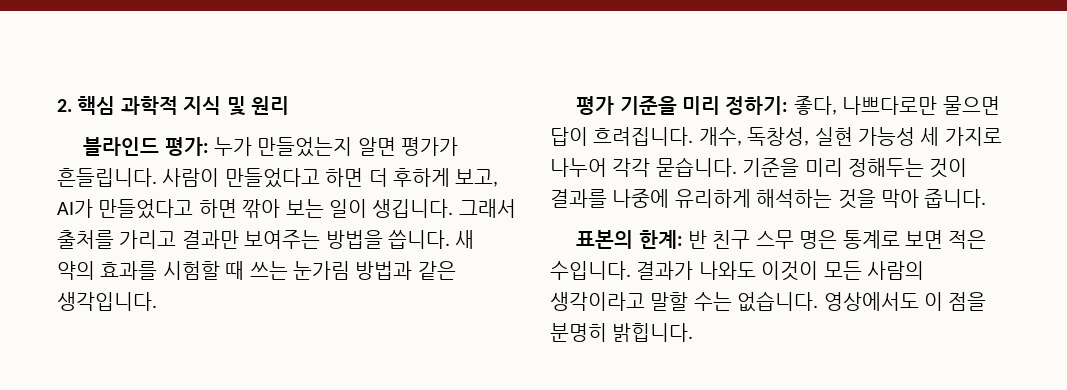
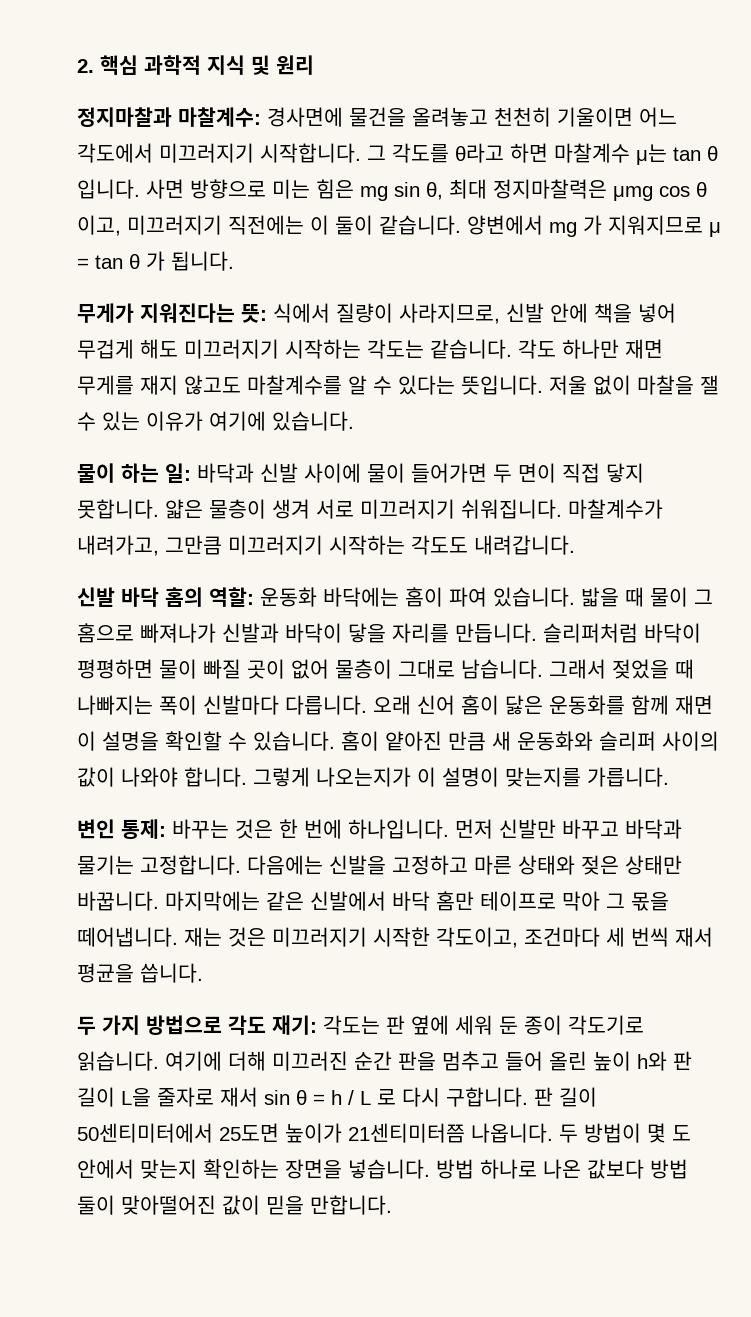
[83,137,459,157] [57,168,499,188] [57,199,516,219] [57,230,475,249] [57,261,456,280] [57,292,157,311] [576,96,1000,115] [550,127,1002,146] [550,157,968,178] [550,189,987,209] [576,230,987,249] [550,261,924,281] [550,291,987,312] [550,323,694,342] 블라인드 평가: 누가 만들었는지 알면 평가가 흔들립니다. 사람이 만들었다고 하면 더 후하게 보고, AI가 만들었다고 하면 깎아 보는 일이 생깁니다. 그래서 출처를 가리고 결과만 보여주는 방법을 씁니다. 새 약의 효과를 시험할 때 쓰는 눈가림 방법과 같은 생각입니다. // 평가 기준을 미리 정하기: 좋다, 나쁘다로만 물으면 답이 흐려집니다. 개수, 독창성, 실현 가능성 세 가지로 나누어 각각 묻습니다. 기준을 미리 정해두는 것이 결과를 나중에 유리하게 해석하는 것을 막아 줍니다. // 표본의 한계: 반 친구 스무 명은 통계로 보면 적은 수입니다. 결과가 나와도 이것이 모든 사람의 생각이라고 말할 수는 없습니다. 영상에서도 이 점을 분명히 밝힙니다. -> [77,107,677,127] [77,143,718,165] [77,179,707,201] [77,215,721,237] [77,251,234,271] [77,303,676,324] [77,339,663,359] [77,375,719,395] [77,411,354,431] [77,463,644,483] [77,499,663,519] [77,535,575,556] [77,587,713,607] [77,623,701,643] [77,659,694,679] [77,695,713,715] [77,731,719,751] [77,767,669,787] [77,819,682,839] [77,855,682,875] [77,891,669,911] [77,927,713,948] [77,963,203,983] [77,1015,644,1035] [77,1051,692,1071] [77,1087,597,1107] [77,1123,691,1143] [77,1159,688,1179] [77,1195,392,1215] 정지마찰과 마찰계수: 경사면에 물건을 올려놓고 천천히 기울이면 어느 각도에서 미끄러지기 시작합니다. 그 각도를 θ라고 하면 마찰계수 μ는 tan θ 입니다. 사면 방향으로 미는 힘은 mg sin θ, 최대 정지마찰력은 μmg cos θ 이고, 미끄러지기 직전에는 이 둘이 같습니다. 양변에서 mg 가 지워지므로 μ = tan θ 가 됩니다. // 무게가 지워진다는 뜻: 식에서 질량이 사라지므로, 신발 안에 책을 넣어 무겁게 해도 미끄러지기 시작하는 각도는 같습니다. 각도 하나만 재면 무게를 재지 않고도 마찰계수를 알 수 있다는 뜻입니다. 저울 없이 마찰을 잴 수 있는 이유가 여기에 있습니다. // 물이 하는 일: 바닥과 신발 사이에 물이 들어가면 두 면이 직접 닿지 못합니다. 얇은 물층이 생겨 서로 미끄러지기 쉬워집니다. 마찰계수가 내려가고, 그만큼 미끄러지기 시작하는 각도도 내려갑니다. // 신발 바닥 홈의 역할: 운동화 바닥에는 홈이 파여 있습니다. 밟을 때 물이 그 홈으로 빠져나가 신발과 바닥이 닿을 자리를 만듭니다. 슬리퍼처럼 바닥이 평평하면 물이 빠질 곳이 없어 물층이 그대로 남습니다. 그래서 젖었을 때 나빠지는 폭이 신발마다 다릅니다. 오래 신어 홈이 닳은 운동화를 함께 재면 이 설명을 확인할 수 있습니다. 홈이 얕아진 만큼 새 운동화와 슬리퍼 사이의 값이 나와야 합니다. 그렇게 나오는지가 이 설명이 맞는지를 가릅니다. // 변인 통제: 바꾸는 것은 한 번에 하나입니다. 먼저 신발만 바꾸고 바닥과 물기는 고정합니다. 다음에는 신발을 고정하고 마른 상태와 젖은 상태만 바꿉니다. 마지막에는 같은 신발에서 바닥 홈만 테이프로 막아 그 몫을 떼어냅니다. 재는 것은 미끄러지기 시작한 각도이고, 조건마다 세 번씩 재서 평균을 씁니다. // 두 가지 방법으로 각도 재기: 각도는 판 옆에 세워 둔 종이 각도기로 읽습니다. 여기에 더해 미끄러진 순간 판을 멈추고 들어 올린 높이 h와 판 길이 L을 줄자로 재서 sin θ = h / L 로 다시 구합니다. 판 길이 50센티미터에서 25도면 높이가 21센티미터쯤 나옵니다. 두 방법이 몇 도 안에서 맞는지 확인하는 장면을 넣습니다. 방법 하나로 나온 값보다 방법 둘이 맞아떨어진 값이 믿을 만합니다.

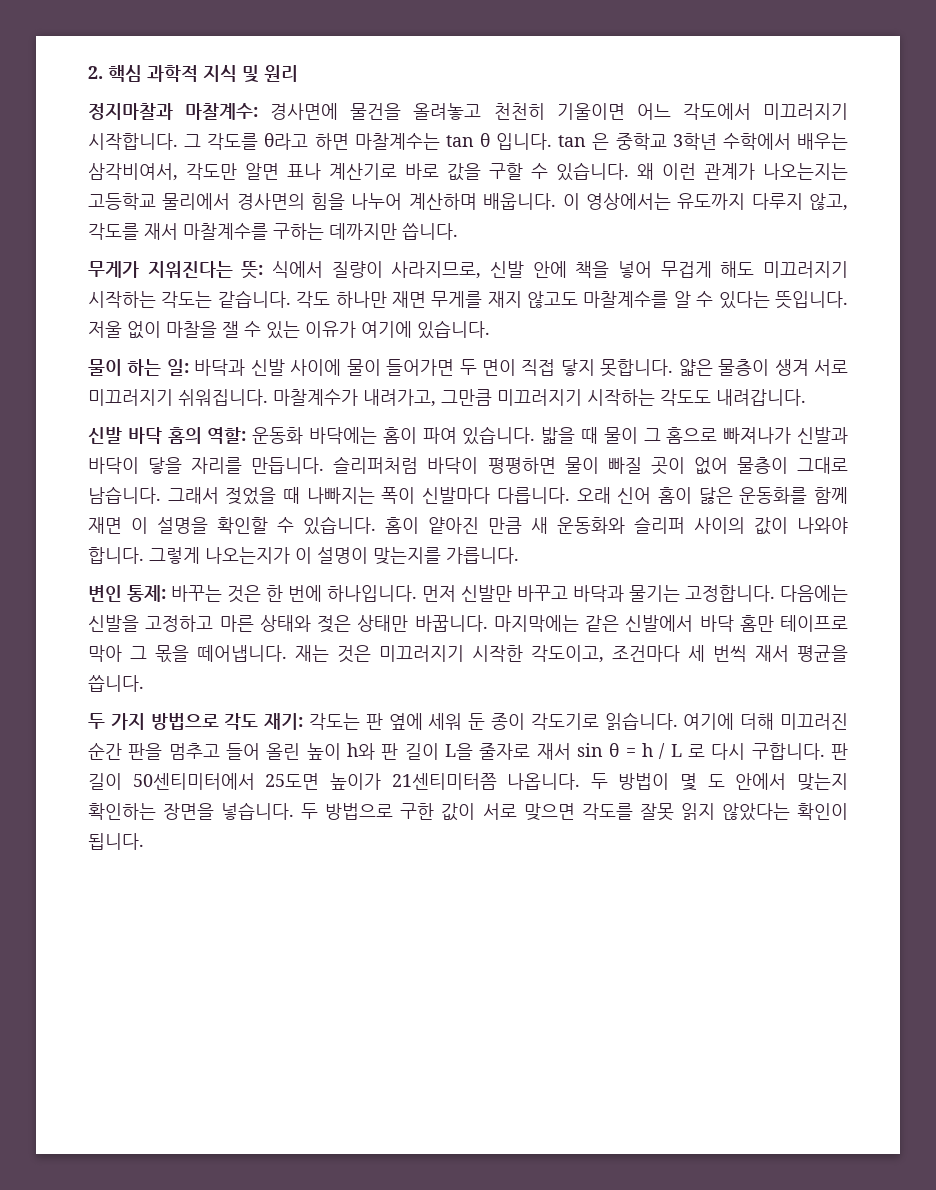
[554,143,667,165] 마찰계수 μ는 -> [354,133,440,150] 마찰계수는
[146,179,707,201] [77,215,721,237] [77,251,234,271] 사면 방향으로 미는 힘은 mg sin θ, 최대 정지마찰력은 μmg cos θ 이고, 미끄러지기 직전에는 이 둘이 같습니다. 양변에서 mg 가 지워지므로 μ = tan θ 가 됩니다. -> [558,133,848,150] [88,162,848,181] [88,193,849,211] [88,223,458,240] tan 은 중학교 3학년 수학에서 배우는 삼각비여서, 각도만 알면 표나 계산기로 바로 값을 구할 수 있습니다. 왜 이런 관계가 나오는지는 고등학교 물리에서 경사면의 힘을 나누어 계산하며 배웁니다. 이 영상에서는 유도까지 다루지 않고, 각도를 재서 마찰계수를 구하는 데까지만 씁니다.
[436,1159,688,1179] [77,1195,392,1215] 방법 하나로 나온 값보다 방법 둘이 맞아떨어진 값이 믿을 만합니다. -> [301,803,849,821] [88,833,144,850] 두 방법으로 구한 값이 서로 맞으면 각도를 잘못 읽지 않았다는 확인이 됩니다.

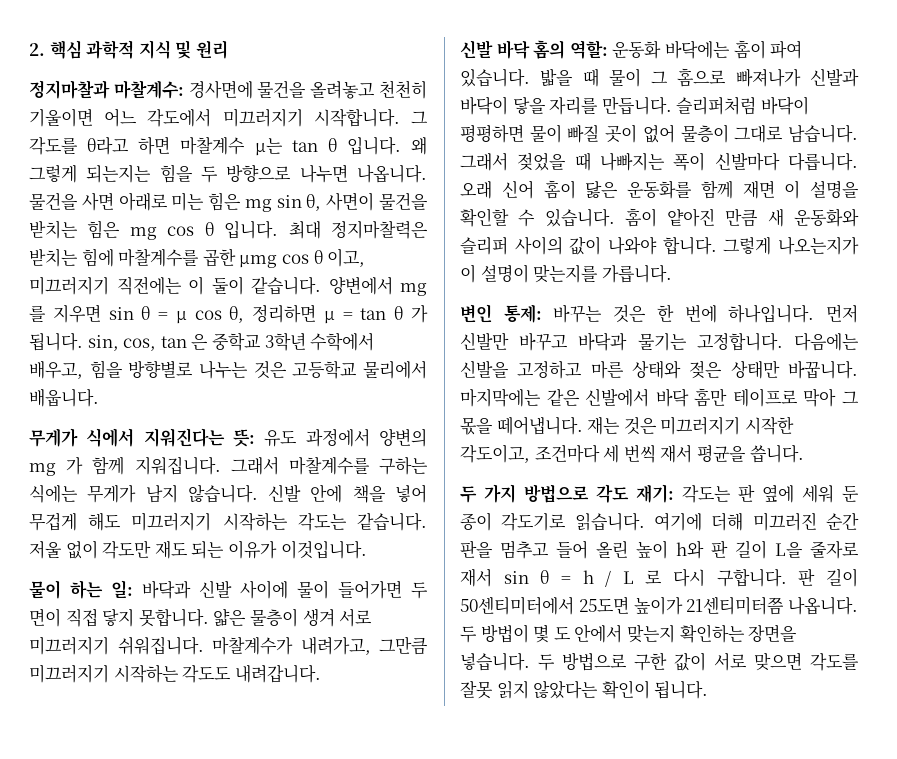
[354,133,440,150] 마찰계수는 -> [180,136,283,156] 마찰계수 μ는
(553, 141) none -> [411,137,427,155] [29,164,427,183] [29,192,428,212] [29,220,428,240] [29,248,366,268] [29,276,427,296] [29,304,429,324] [29,333,157,351] 왜 그렇게 되는지는 힘을 두 방향으로 나누면 나옵니다. 물건을 사면 아래로 미는 힘은 mg sin θ, 사면이 물건을 받치는 힘은 mg cos θ 입니다. 최대 정지마찰력은 받치는 힘에 마찰계수를 곱한 μmg cos θ 이고, 미끄러지기 직전에는 이 둘이 같습니다. 양변에서 mg 를 지우면 sin θ = μ cos θ, 정리하면 μ = tan θ 가 됩니다. sin, cos,
[797,133,848,150] [88,162,848,181] [88,193,849,211] [88,223,458,240] [88,261,482,279] 배우는 삼각비여서, 각도만 알면 표나 계산기로 바로 값을 구할 수 있습니다. 왜 이런 관계가 나오는지는 고등학교 물리에서 경사면의 힘을 나누어 계산하며 배웁니다. 이 영상에서는 유도까지 다루지 않고, 각도를 재서 마찰계수를 구하는 데까지만 씁니다. // 무게가 지워진다는 뜻: 식에서 질량이 사라지므로, -> [29,360,427,379] [29,389,99,407] [29,428,427,447] [29,456,428,476] [29,484,258,503] 배우고, 힘을 방향별로 나누는 것은 고등학교 물리에서 배웁니다. // 무게가 식에서 지워진다는 뜻: 유도 과정에서 양변의 mg 가 함께 지워집니다. 그래서 마찰계수를 구하는 식에는 무게가 남지 않습니다.
[296,291,848,309] [88,320,490,339] 각도 하나만 재면 무게를 재지 않고도 마찰계수를 알 수 있다는 뜻입니다. 저울 없이 마찰을 잴 수 있는 이유가 여기에 있습니다. -> [29,540,367,559] 저울 없이 각도만 재도 되는 이유가 이것입니다.

